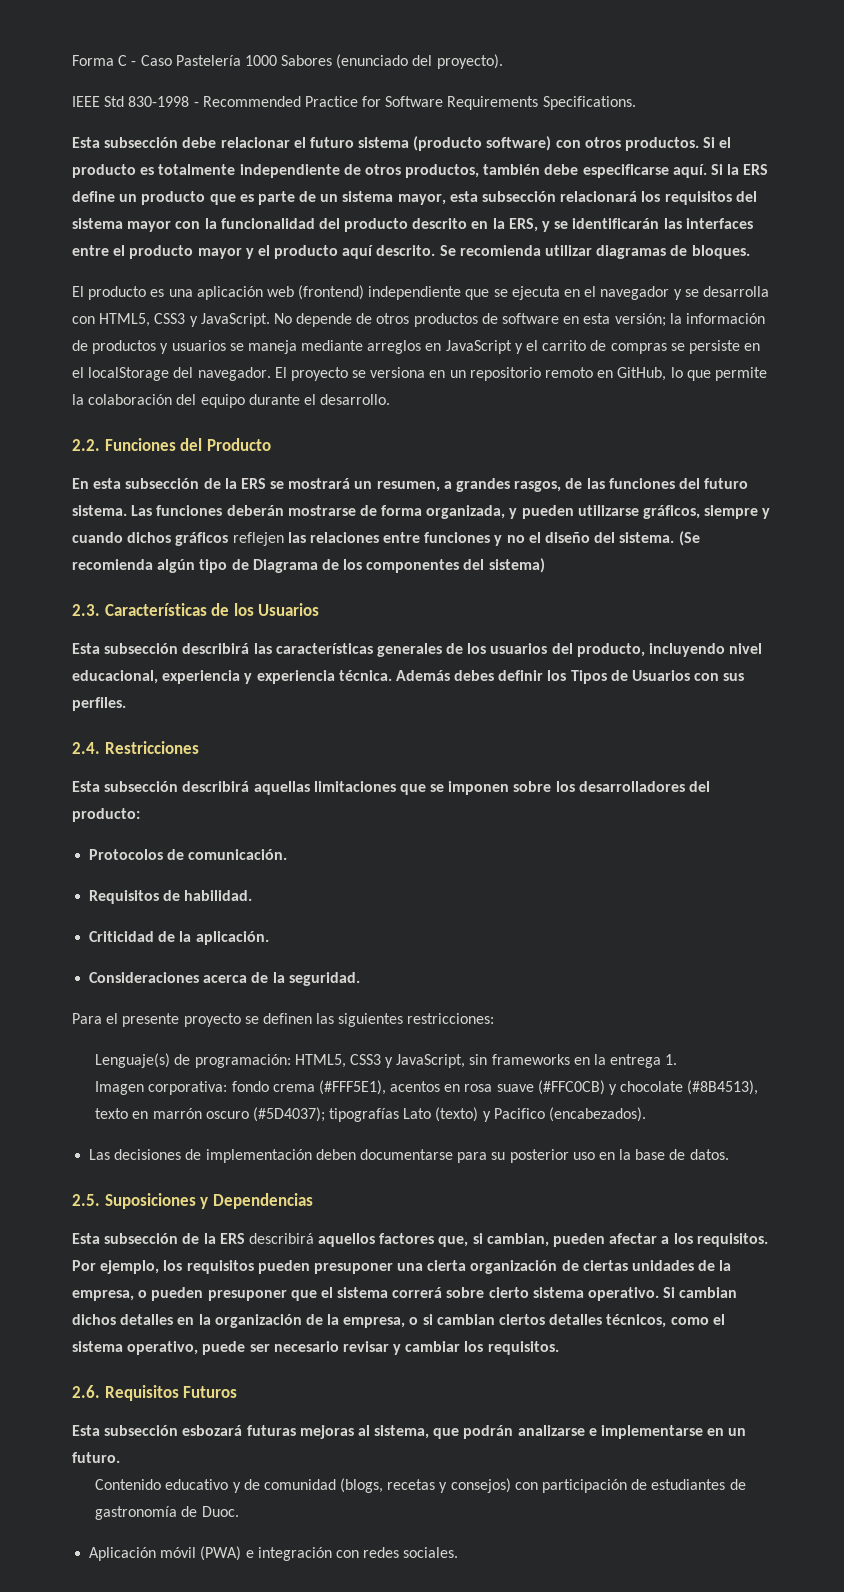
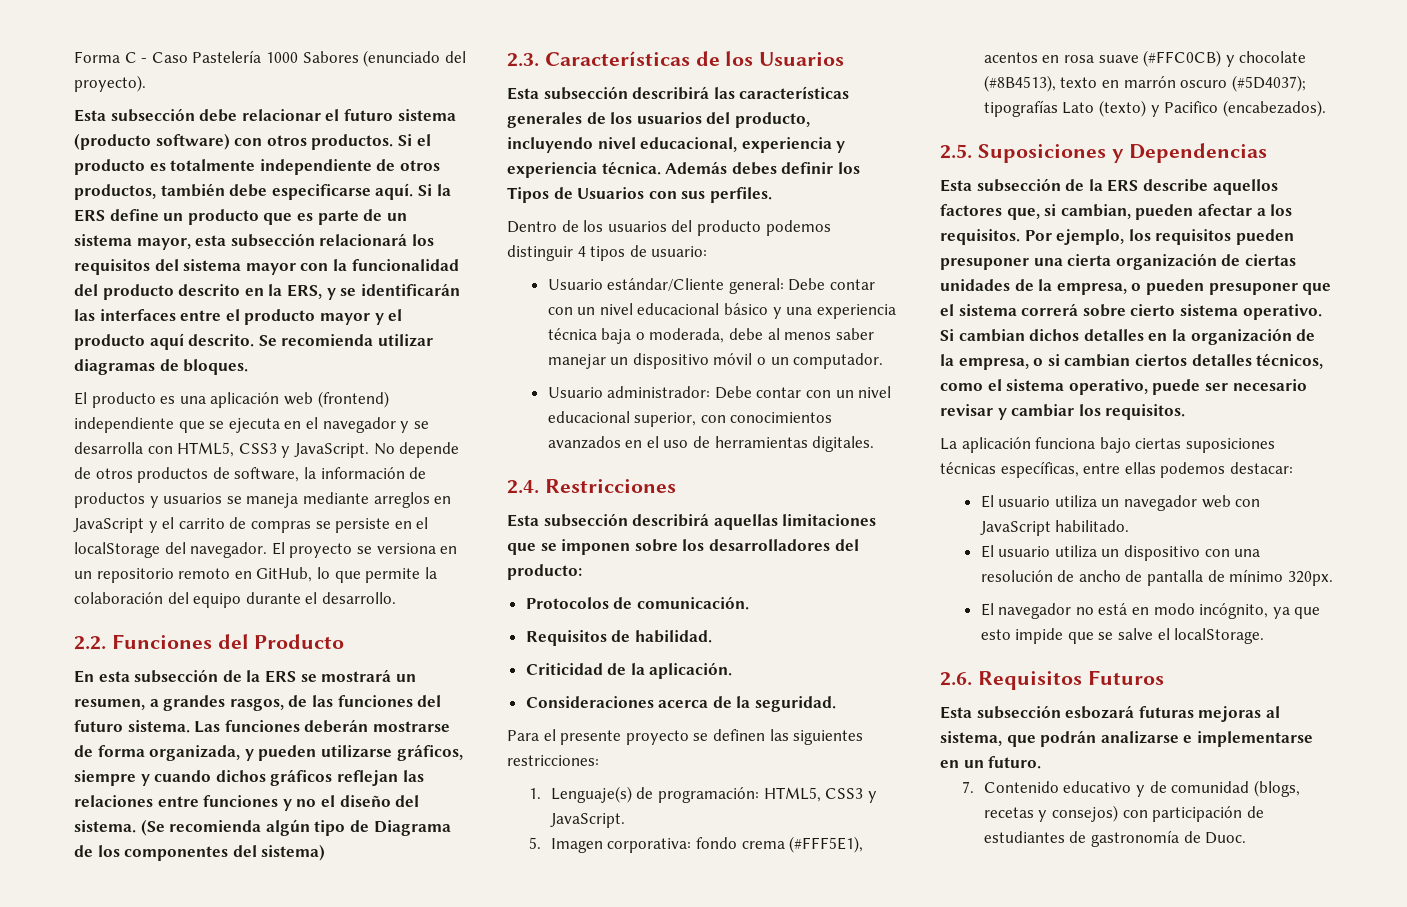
[72,96,636,110] // IEEE Std 830-1998 - Recommended Practice for Software Requirements Specifications. -> (146, 83) none
[502,313,666,327] software en esta versión; -> [234,467,300,482] software,
[232,532,284,546] reflejen -> [336,770,398,786] reflejan
(126, 704) none -> [507,220,831,236] [507,245,708,261] [547,278,875,294] [547,303,896,319] [547,328,874,344] [547,353,884,369] [547,386,892,399] [547,411,833,427] [547,436,875,452] // Dentro de los usuarios del producto podemos distinguir 4 tipos de usuario: // Usuario estándar/Cliente general: Debe contar con un nivel educacional básico y una experiencia técnica baja o moderada, debe al menos saber manejar un dispositivo móvil o un computador. // Usuario administrador: Debe contar con un nivel educacional superior, con conocimientos avanzados en el uso de herramientas digitales.
(495, 1018) none -> [528,788,541,799] 1.
[396,1054,678,1068] JavaScript, sin frameworks en la entrega 1. // -> [549,813,625,828] [528,837,541,849] JavaScript. // 5.
[89,1149,729,1163] // Las decisiones de implementación deben documentarse para su posterior uso en la base de datos. -> (1326, 108) none
[248,1233,314,1244] describirá -> [1142,179,1208,192] describe
(559, 1348) none -> [940,437,1275,453] [940,461,1293,478] [980,495,1261,511] [979,520,1130,536] [980,545,1261,561] [980,569,1333,586] [980,603,1321,619] [980,628,1265,644] // La aplicación funciona bajo ciertas suposiciones técnicas específicas, entre ellas podemos destacar: // El usuario utiliza un navegador web con JavaScript habilitado. // El usuario utiliza un dispositivo con una resolución de ancho de pantalla de mínimo 320px. // El navegador no está en modo incógnito, ya que esto impide que se salve el localStorage.
(120, 1457) none -> [961,781,974,793] 7.
[89,1546,459,1561] // Aplicación móvil (PWA) e integración con redes sociales. -> (1247, 838) none

